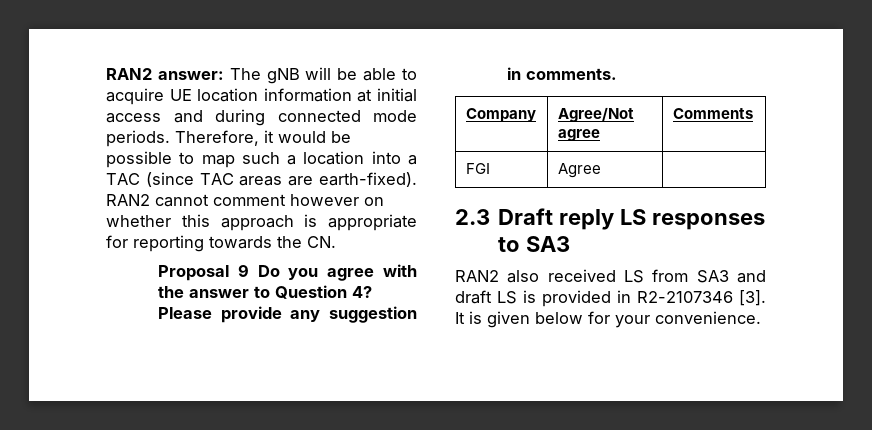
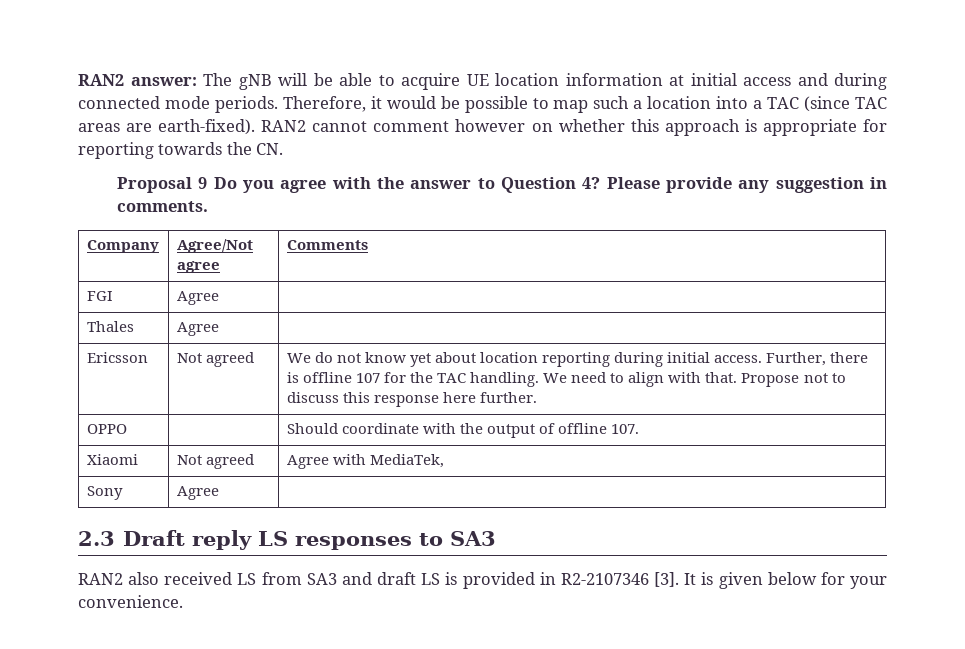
(601, 170) none -> [86,321,134,332] [176,322,219,336] [86,352,148,363] [176,352,254,367] [286,352,869,367] [286,372,846,387] [286,392,538,407] [86,424,127,434] [286,423,640,438] [86,454,138,465] [176,454,254,469] [286,454,444,469] [86,486,123,500] [176,486,219,500] // Thales | Agree | // Ericsson | Not agreed | We do not know yet about location reporting during initial access. Further, there is offline 107 for the TAC handling. We need to align with that. Propose not to discuss this response here further. // OPPO | | Should coordinate with the output of offline 107. // Xiaomi | Not agreed | Agree with MediaTek, // Sony | Agree |

